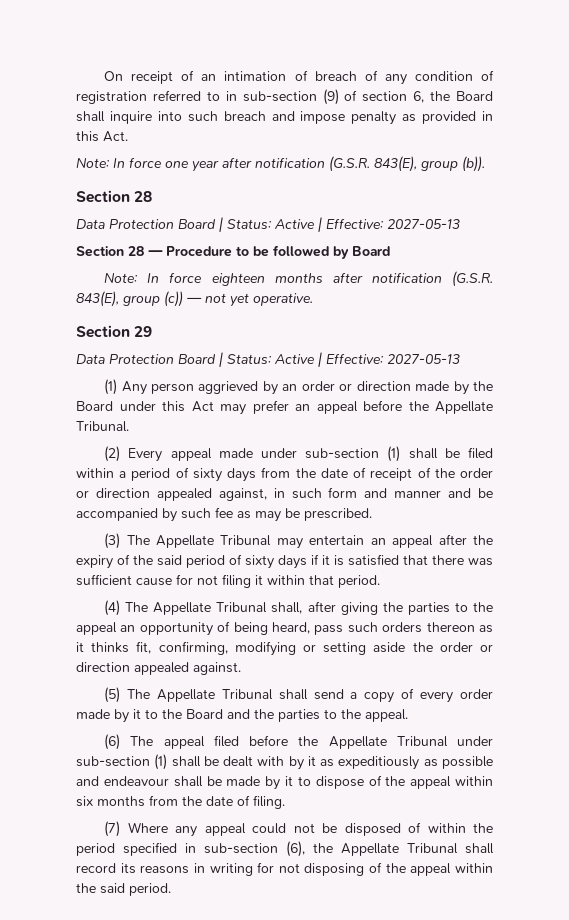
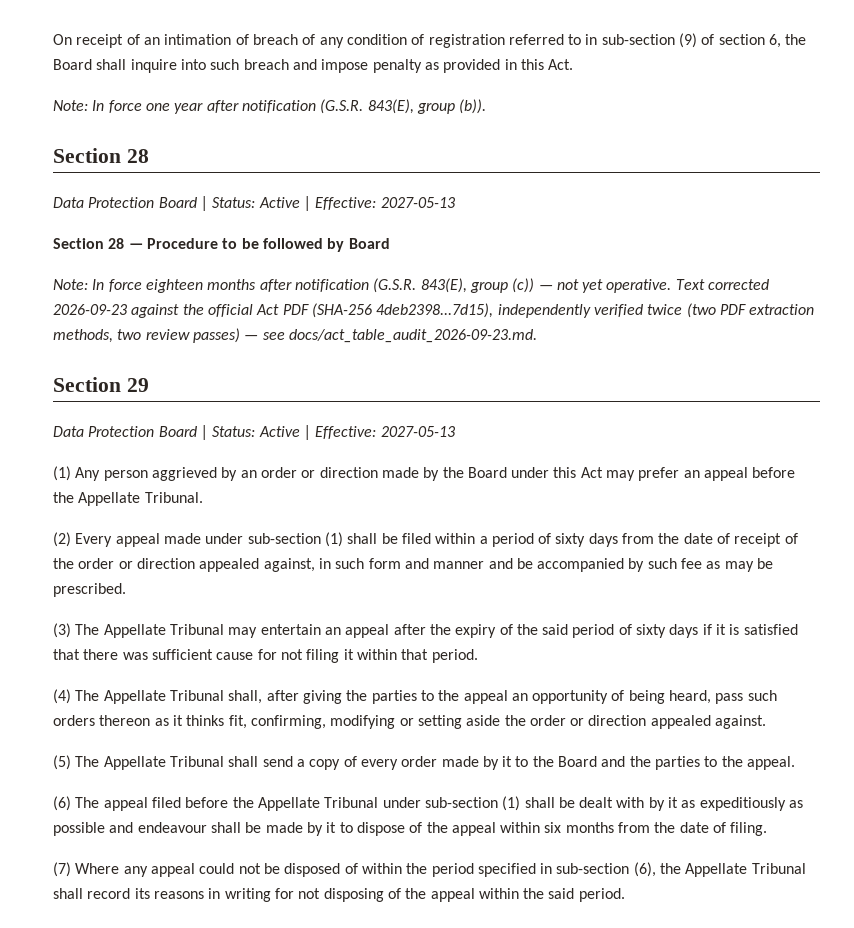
(313, 299) none -> [675,279,770,290] [53,303,815,318] [53,328,537,343] Text corrected 2026-09-23 against the official Act PDF (SHA-256 4deb2398...7d15), independently verified twice (two PDF extraction methods, two review passes) — see docs/act_table_audit_2026-09-23.md.

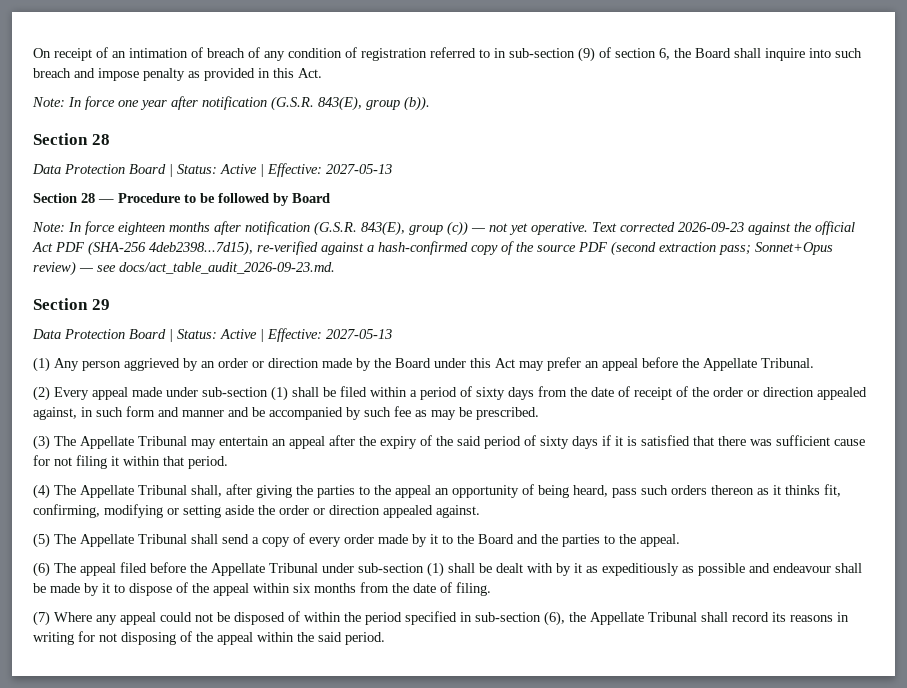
[497,303,815,318] [53,328,240,343] independently verified twice (two PDF extraction methods, two review passes) -> [257,241,833,256] [33,261,76,276] re-verified against a hash-confirmed copy of the source PDF (second extraction pass; Sonnet+Opus review)

